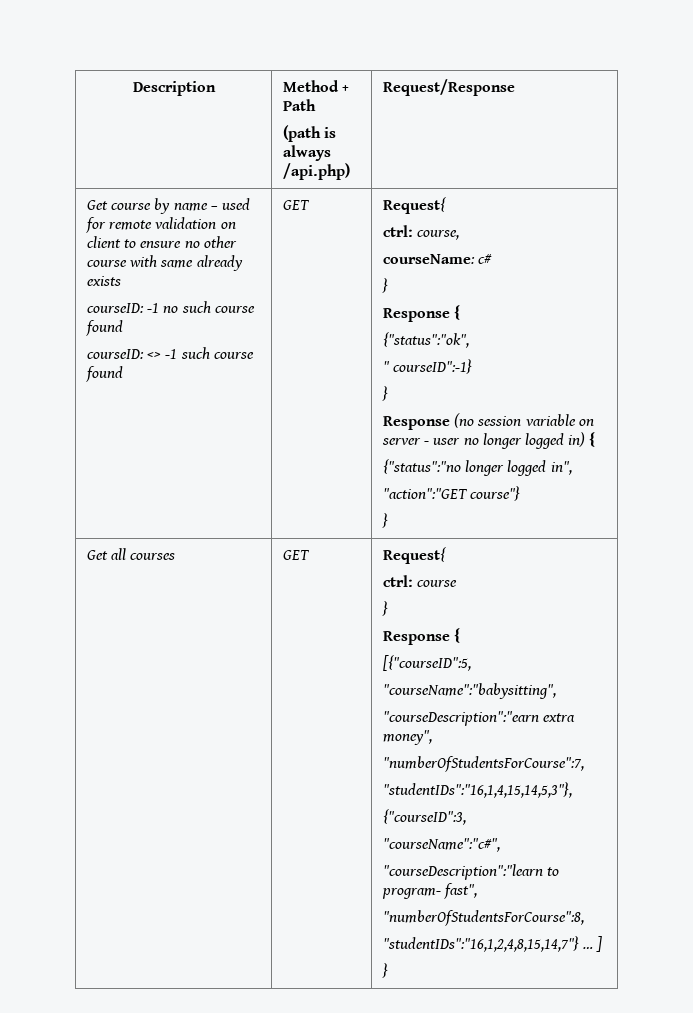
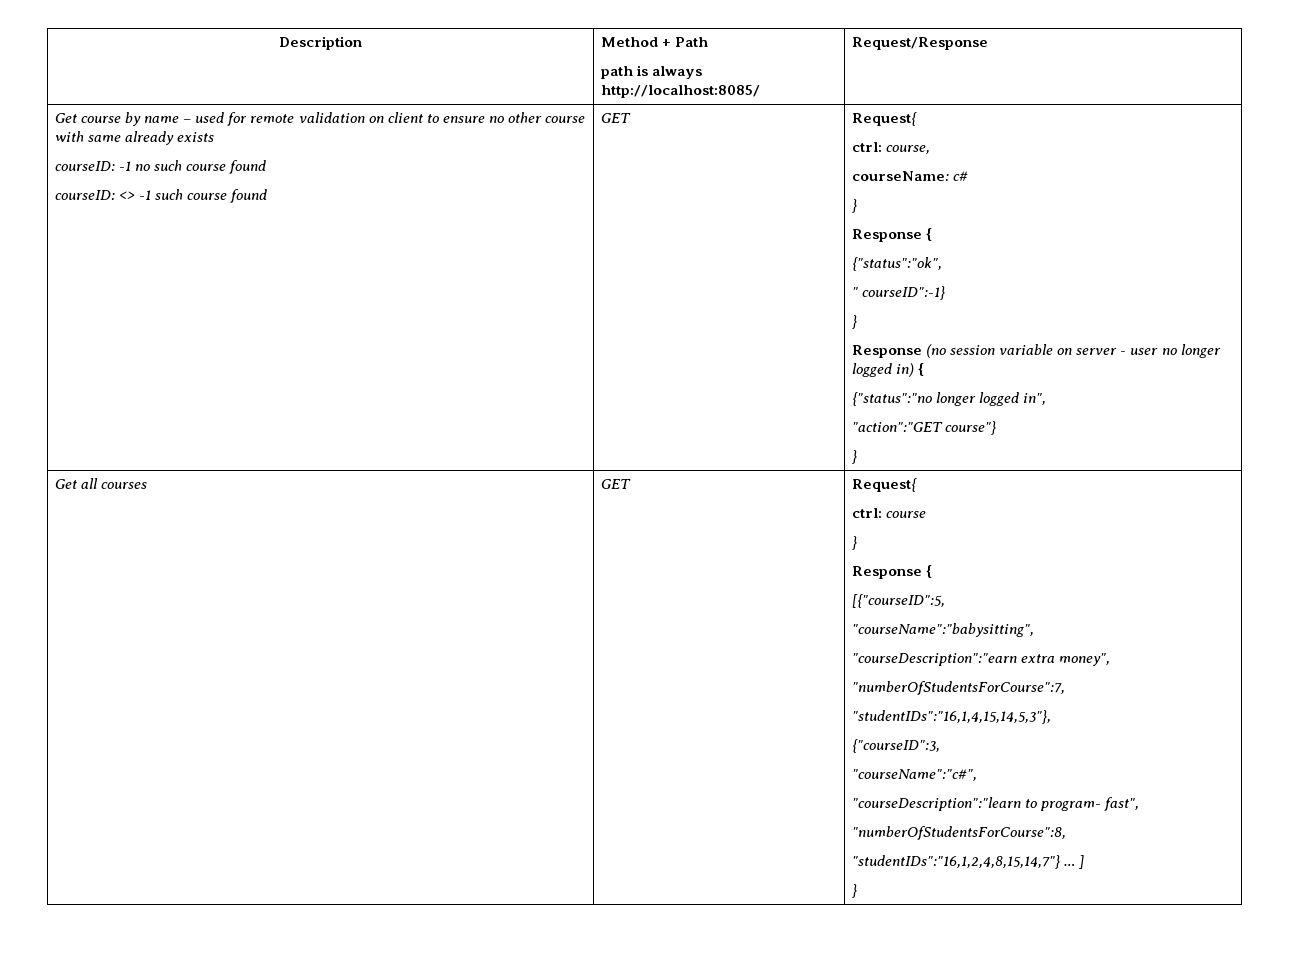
[282,125,321,142] (path -> [601,66,634,79] path
[282,163,350,180] /api.php) -> [601,85,761,98] http://localhost:8085/

